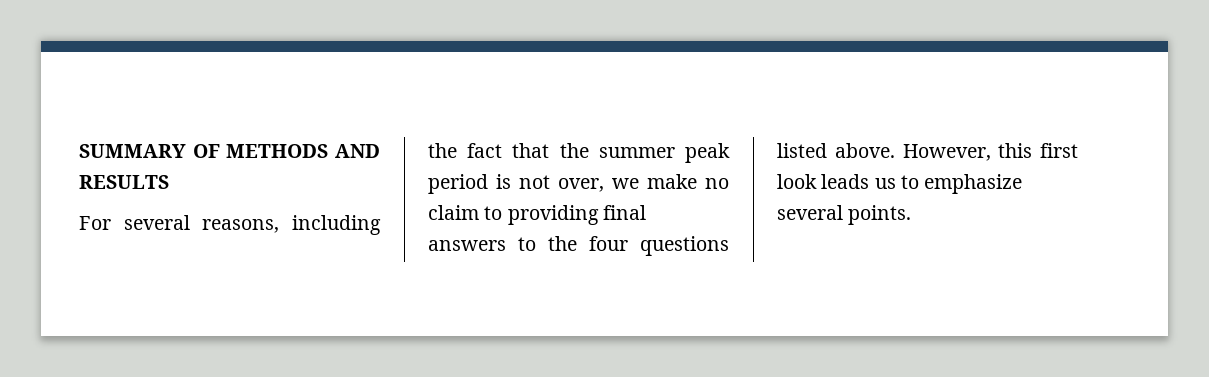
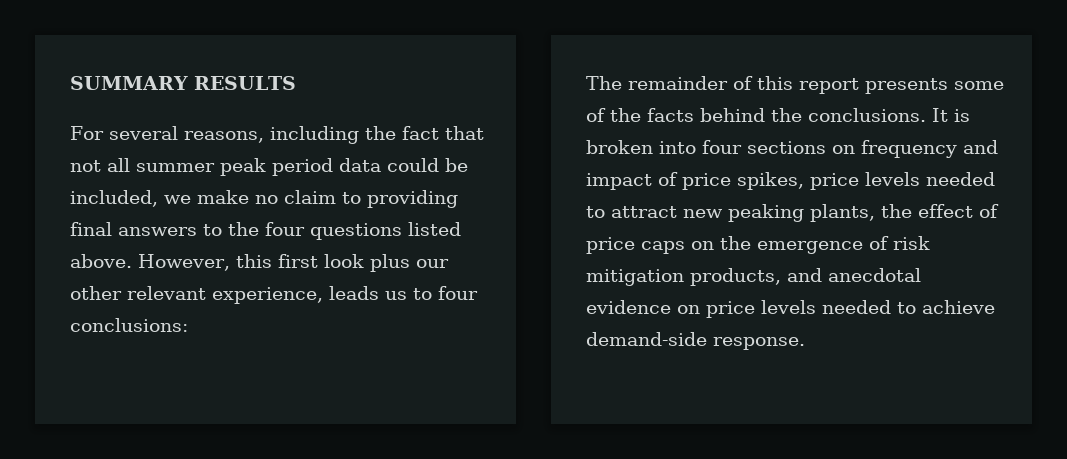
[192,144,380,158] OF METHODS AND -> (188, 83) none
[559,143,589,158] the -> [70,158,130,172] not all
[496,174,604,192] is not over, -> [339,158,468,172] [70,190,158,207] data could be included,
[821,174,1023,194] [777,205,912,225] leads us to emphasize several points. -> [369,254,449,272] [70,286,478,304] [70,318,188,332] [586,76,1004,94] [586,108,970,122] [586,140,998,158] [586,172,995,190] [586,204,999,222] [586,236,930,254] [586,268,921,286] [586,300,995,318] [586,332,805,350] plus our other relevant experience, leads us to four conclusions: // The remainder of this report presents some of the facts behind the conclusions. It is broken into four sections on frequency and impact of price spikes, price levels needed to attract new peaking plants, the effect of price caps on the emergence of risk mitigation products, and anecdotal evidence on price levels needed to achieve demand-side response.

